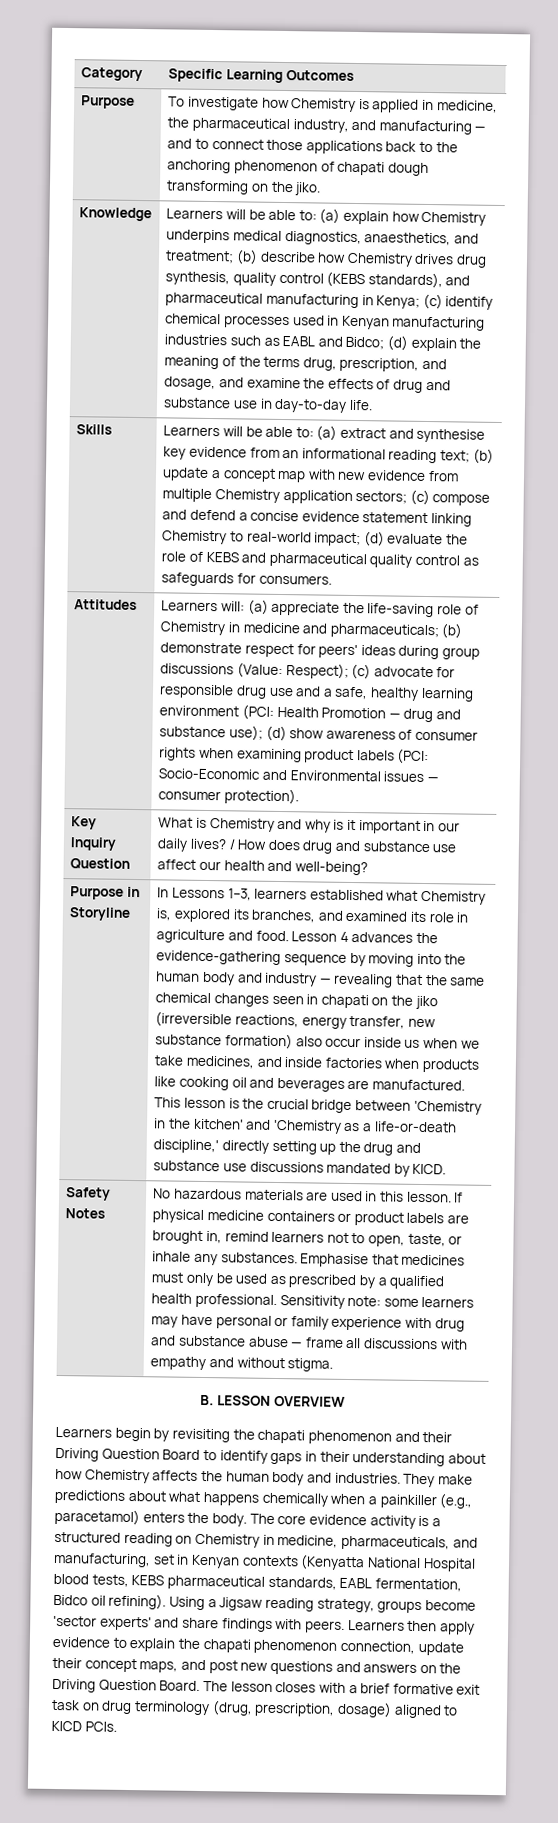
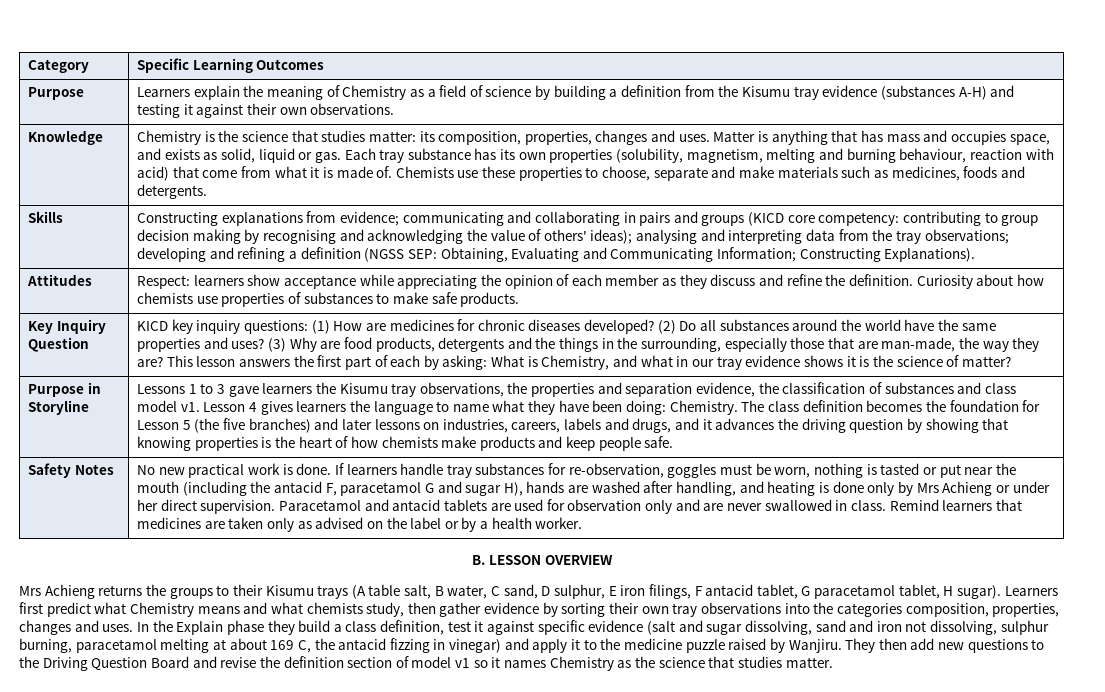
[168,96,498,113] [167,117,487,135] [167,138,458,155] [167,159,429,176] [166,180,322,196] [79,207,153,222] [166,208,487,226] [166,229,479,246] [165,249,488,268] [165,271,471,289] [165,292,494,310] [165,313,486,331] [164,334,482,352] [164,355,448,372] [164,376,451,393] [163,397,373,413] [76,424,113,435] [163,425,486,443] [163,446,494,464] [162,467,459,483] [162,488,491,506] [162,509,473,527] [162,530,469,547] [161,551,479,568] [161,572,332,587] [74,599,138,611] [161,599,479,618] [160,621,463,639] [160,642,481,660] [160,662,456,680] [159,684,474,702] [159,704,462,723] [159,725,479,742] [159,747,430,765] [158,768,439,783] [158,788,299,805] [71,816,98,830] [70,837,118,851] [70,858,131,870] [158,817,461,834] [157,838,457,854] [157,859,368,876] [70,886,140,900] [69,907,132,921] [157,887,487,905] [156,908,470,923] [156,929,439,944] [156,950,467,967] [156,971,486,988] [155,992,438,1010] [155,1011,436,1029] [155,1033,480,1050] [154,1055,480,1073] [154,1076,466,1092] [154,1097,482,1115] [153,1118,457,1134] [153,1139,422,1156] [153,1160,447,1177] [66,1187,112,1201] [65,1208,106,1219] [153,1188,464,1203] [152,1209,470,1226] [152,1230,463,1247] [152,1251,466,1268] [151,1272,445,1290] [151,1293,475,1309] [151,1314,465,1332] [151,1335,468,1350] [150,1356,334,1372] [200,1394,346,1407] [55,1426,453,1445] [55,1447,486,1467] [55,1468,473,1488] [54,1489,473,1509] [54,1508,441,1529] [54,1531,478,1551] [53,1552,476,1572] [53,1573,462,1592] [53,1593,476,1614] [53,1615,475,1635] [52,1636,464,1656] [52,1657,462,1675] [52,1678,481,1695] [51,1699,459,1719] [51,1720,117,1732] To investigate how Chemistry is applied in medicine, the pharmaceutical industry, and manufacturing — and to connect those applications back to the anchoring phenomenon of chapati dough transforming on the jiko. // Knowledge | Learners will be able to: (a) explain how Chemistry underpins medical diagnostics, anaesthetics, and treatment; (b) describe how Chemistry drives drug synthesis, quality control (KEBS standards), and pharmaceutical manufacturing in Kenya; (c) identify chemical processes used in Kenyan manufacturing industries such as EABL and Bidco; (d) explain the meaning of the terms drug, prescription, and dosage, and examine the effects of drug and substance use in day-to-day life. // Skills | Learners will be able to: (a) extract and synthesise key evidence from an informational reading text; (b) update a concept map with new evidence from multiple Chemistry application sectors; (c) compose and defend a concise evidence statement linking Chemistry to real-world impact; (d) evaluate the role of KEBS and pharmaceutical quality control as safeguards for consumers. // Attitudes | Learners will: (a) appreciate the life-saving role of Chemistry in medicine and pharmaceuticals; (b) demonstrate respect for peers' ideas during group discussions (Value: Respect); (c) advocate for responsible drug use and a safe, healthy learning environment (PCI: Health Promotion — drug and substance use); (d) show awareness of consumer rights when examining product labels (PCI: Socio-Economic and Environmental issues — consumer protection). // Key Inquiry Question | What is Chemistry and why is it important in our daily lives? / How does drug and substance use affect our health and well-being? // Purpose in Storyline | In Lessons 1–3, learners established what Chemistry is, explored its branches, and examined its role in agriculture and food. Lesson 4 advances the evidence-gathering sequence by moving into the human body and industry — revealing that the same chemical changes seen in chapati on the jiko (irreversible reactions, energy transfer, new substance formation) also occur inside us when we take medicines, and inside factories when products like cooking oil and beverages are manufactured. This lesson is the crucial bridge between 'Chemistry in the kitchen' and 'Chemistry as a life-or-death discipline,' directly setting up the drug and substance use discussions mandated by KICD. // Safety Notes | No hazardous materials are used in this lesson. If physical medicine containers or product labels are brought in, remind learners not to open, taste, or inhale any substances. Emphasise that medicines must only be used as prescribed by a qualified health professional. Sensitivity note: some learners may have personal or family experience with drug and substance abuse — frame all discussions with empathy and without stigma. // B. LESSON OVERVIEW // Learners begin by revisiting the chapati phenomenon and their Driving Question Board to identify gaps in their understanding about how Chemistry affects the human body and industries. They make predictions about what happens chemically when a painkiller (e.g., paracetamol) enters the body. The core evidence activity is a structured reading on Chemistry in medicine, pharmaceuticals, and manufacturing, set in Kenyan contexts (Kenyatta National Hospital blood tests, KEBS pharmaceutical standards, EABL fermentation, Bidco oil refining). Using a Jigsaw reading strategy, groups become 'sector experts' and share findings with peers. Learners then apply evidence to explain the chapati phenomenon connection, update their concept maps, and post new questions and answers on the Driving Question Board. The lesson closes with a brief formative exit task on drug terminology (drug, prescription, dosage) aligned to KICD PCIs. -> [137,85,1015,100] [137,103,395,118] [28,130,104,145] [137,130,1050,145] [137,148,1054,163] [137,166,1025,181] [137,184,208,199] [28,211,64,223] [137,211,1039,226] [137,229,1009,244] [137,247,976,262] [27,274,93,286] [137,274,1044,289] [137,292,520,307] [28,319,106,334] [28,337,90,352] [137,319,996,334] [137,337,1040,352] [137,355,1011,370] [28,382,101,397] [28,400,90,415] [137,382,1016,397] [137,400,1041,415] [137,418,1009,433] [137,436,674,451] [28,463,114,478] [137,463,1016,478] [137,481,1050,496] [137,499,1022,514] [137,517,583,532] [472,555,613,565] [19,584,1058,599] [19,602,1060,617] [19,620,1049,635] [19,638,1045,653] [19,656,833,671] Learners explain the meaning of Chemistry as a field of science by building a definition from the Kisumu tray evidence (substances A-H) and testing it against their own observations. // Knowledge | Chemistry is the science that studies matter: its composition, properties, changes and uses. Matter is anything that has mass and occupies space, and exists as solid, liquid or gas. Each tray substance has its own properties (solubility, magnetism, melting and burning behaviour, reaction with acid) that come from what it is made of. Chemists use these properties to choose, separate and make materials such as medicines, foods and detergents. // Skills | Constructing explanations from evidence; communicating and collaborating in pairs and groups (KICD core competency: contributing to group decision making by recognising and acknowledging the value of others' ideas); analysing and interpreting data from the tray observations; developing and refining a definition (NGSS SEP: Obtaining, Evaluating and Communicating Information; Constructing Explanations). // Attitudes | Respect: learners show acceptance while appreciating the opinion of each member as they discuss and refine the definition. Curiosity about how chemists use properties of substances to make safe products. // Key Inquiry Question | KICD key inquiry questions: (1) How are medicines for chronic diseases developed? (2) Do all substances around the world have the same properties and uses? (3) Why are food products, detergents and the things in the surrounding, especially those that are man-made, the way they are? This lesson answers the first part of each by asking: What is Chemistry, and what in our tray evidence shows it is the science of matter? // Purpose in Storyline | Lessons 1 to 3 gave learners the Kisumu tray observations, the properties and separation evidence, the classification of substances and class model v1. Lesson 4 gives learners the language to name what they have been doing: Chemistry. The class definition becomes the foundation for Lesson 5 (the five branches) and later lessons on industries, careers, labels and drugs, and it advances the driving question by showing that knowing properties is the heart of how chemists make products and keep people safe. // Safety Notes | No new practical work is done. If learners handle tray substances for re-observation, goggles must be worn, nothing is tasted or put near the mouth (including the antacid F, paracetamol G and sugar H), hands are washed after handling, and heating is done only by Mrs Achieng or under her direct supervision. Paracetamol and antacid tablets are used for observation only and are never swallowed in class. Remind learners that medicines are taken only as advised on the label or by a health worker. // B. LESSON OVERVIEW // Mrs Achieng returns the groups to their Kisumu trays (A table salt, B water, C sand, D sulphur, E iron filings, F antacid tablet, G paracetamol tablet, H sugar). Learners first predict what Chemistry means and what chemists study, then gather evidence by sorting their own tray observations into the categories composition, properties, changes and uses. In the Explain phase they build a class definition, test it against specific evidence (salt and sugar dissolving, sand and iron not dissolving, sulphur burning, paracetamol melting at about 169 C, the antacid fizzing in vinegar) and apply it to the medicine puzzle raised by Wanjiru. They then add new questions to the Driving Question Board and revise the definition section of model v1 so it names Chemistry as the science that studies matter.

